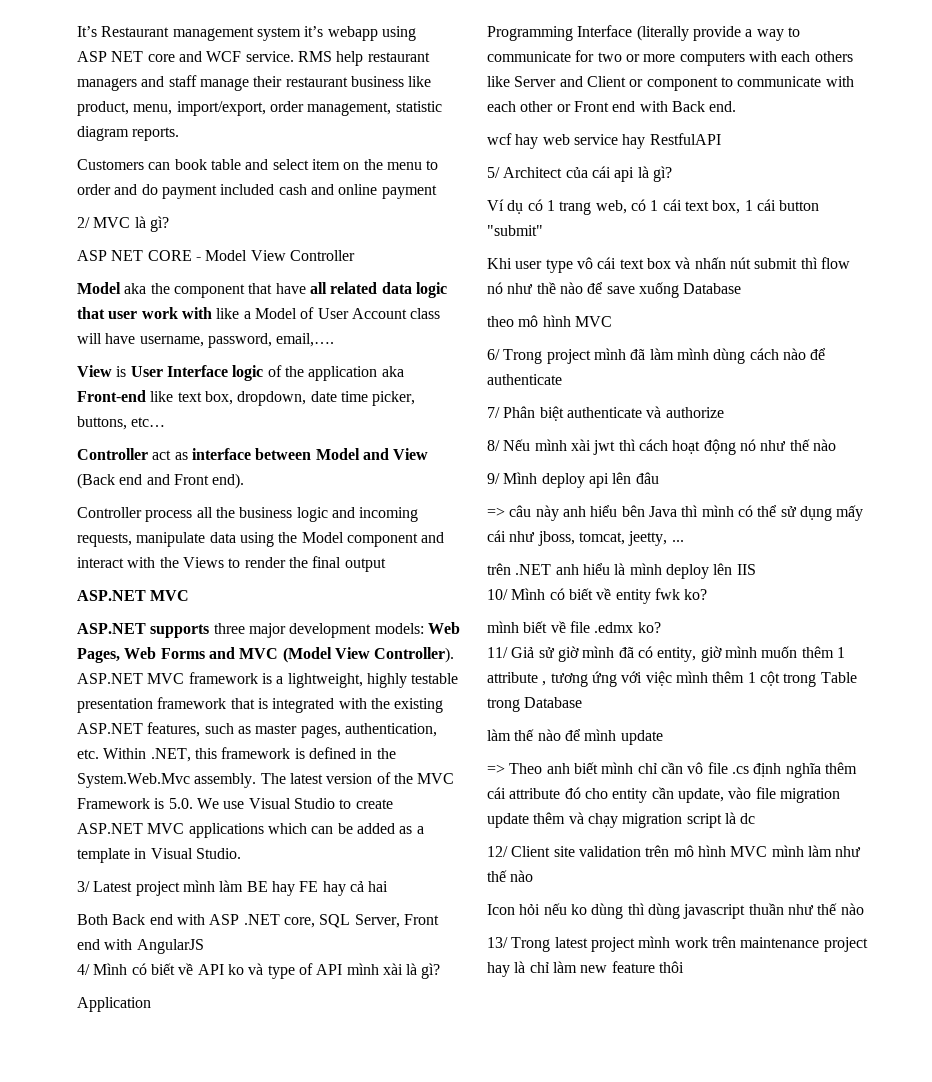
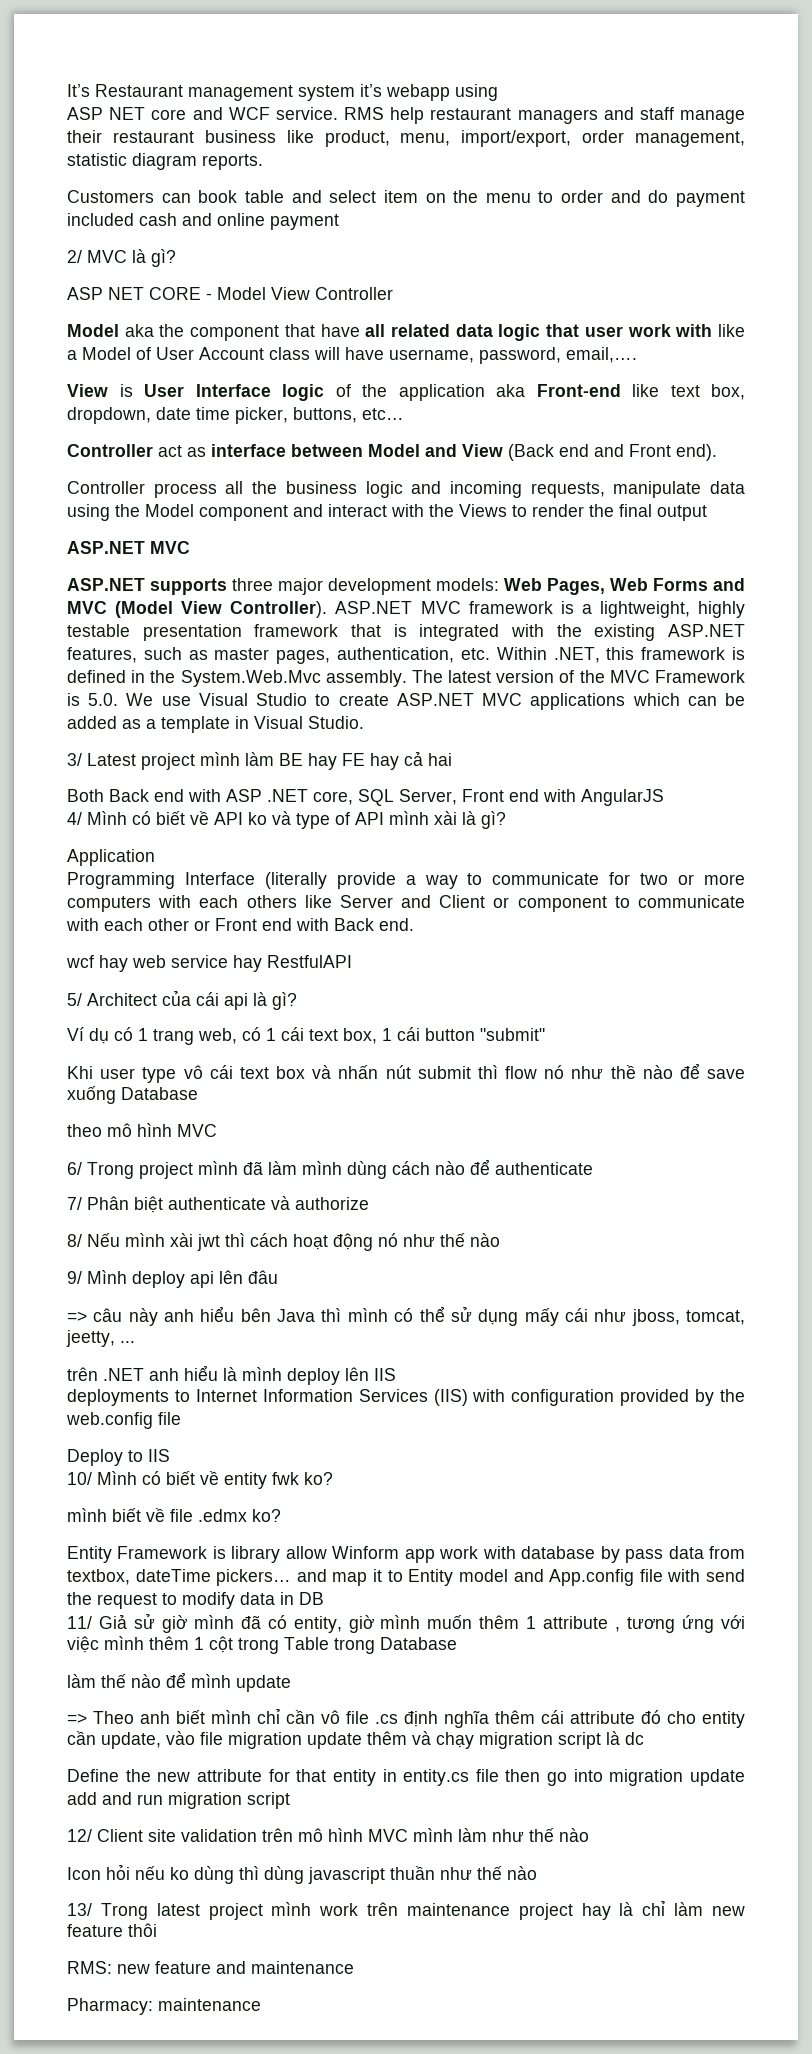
(756, 569) none -> [67,1389,745,1406] [66,1412,181,1429] [67,1449,170,1466] // deployments to Internet Information Services (IIS) with configuration provided by the web.config file // Deploy to IIS
(661, 627) none -> [67,1546,745,1563] [67,1569,746,1586] [67,1592,324,1609] // Entity Framework is library allow Winform app work with database by pass data from textbox, dateTime pickers… and map it to Entity model and App.config file with send the request to modify data in DB
(756, 818) none -> [67,1769,745,1786] [67,1792,290,1809] // Define the new attribute for that entity in entity.cs file then go into migration update add and run migration script
(684, 967) none -> [67,1961,354,1974] [67,1998,261,2015] // RMS: new feature and maintenance // Pharmacy: maintenance

